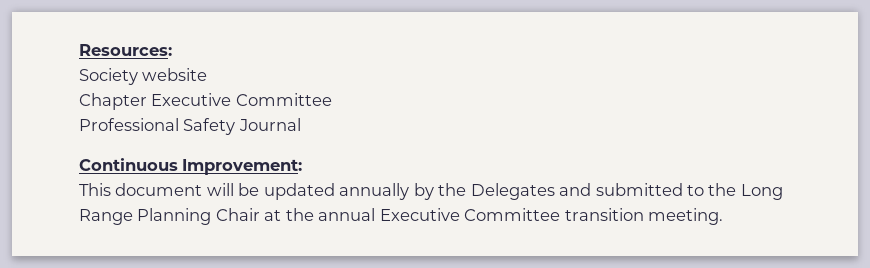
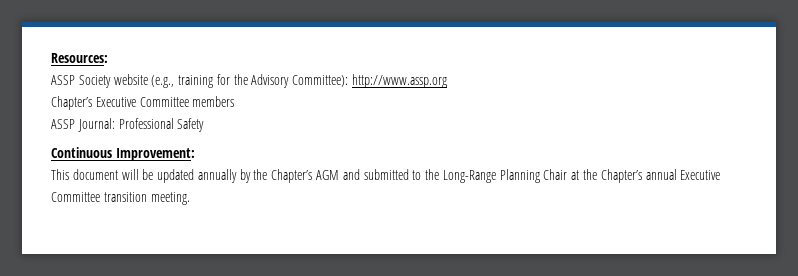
(172, 50) none -> [51,75,75,85] ASSP
[79,93,332,110] // Chapter Executive Committee // -> [151,74,448,88] [51,96,235,110] [51,118,115,132] (e.g., training for the Advisory Committee): http://www.assp.org // Chapter’s Executive Committee members // ASSP Journal:
[238,118,301,131] Journal -> (205, 125) none
[470,183,555,200] Delegates -> [271,169,340,183] Chapter’s AGM
[740,184,783,200] [79,209,133,225] Long Range -> [442,170,496,183] Long-Range
(314, 214) none -> [600,169,642,183] Chapter’s

